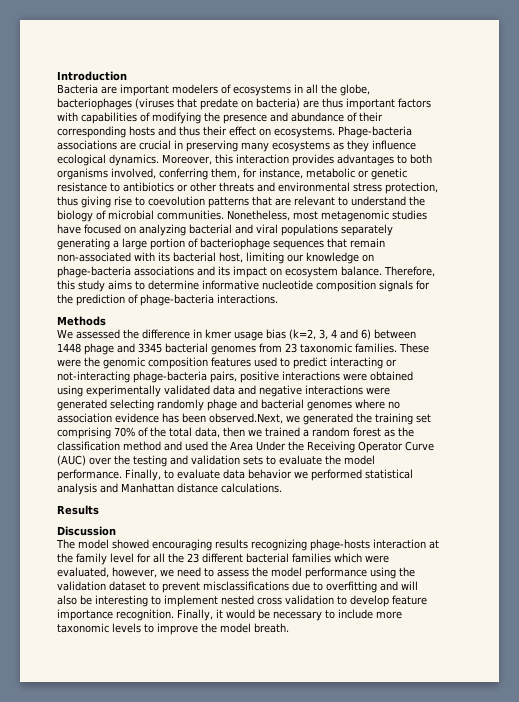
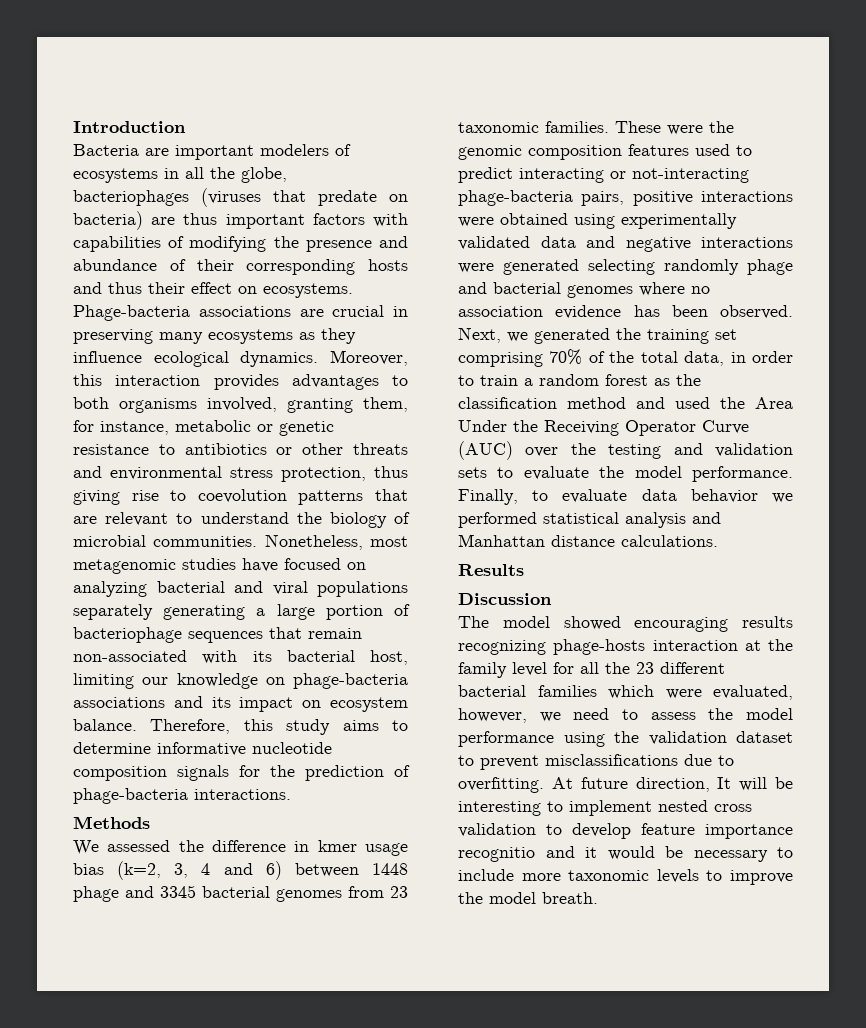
[159,168,208,180] conferring -> [287,398,353,413] granting
[209,413,283,424] observed.Next, -> [720,305,793,319] [458,327,501,343] observed. Next,
[223,427,300,437] then we trained -> [730,351,793,363] [458,375,518,386] in order to train
[326,581,418,593] [57,595,77,605] overfitting and will also -> [458,777,768,793] overfitting. At future direction, It will
[116,609,213,621] recognition. Finally, -> [458,846,575,862] recognitio and

